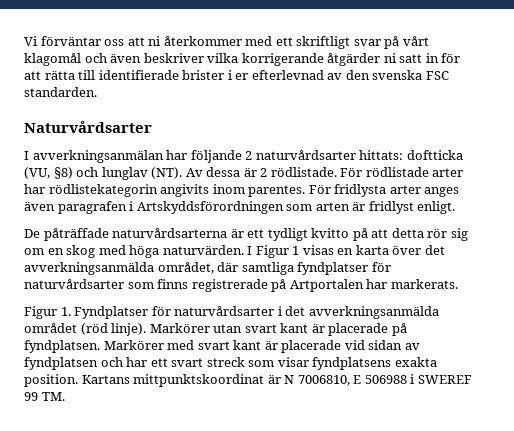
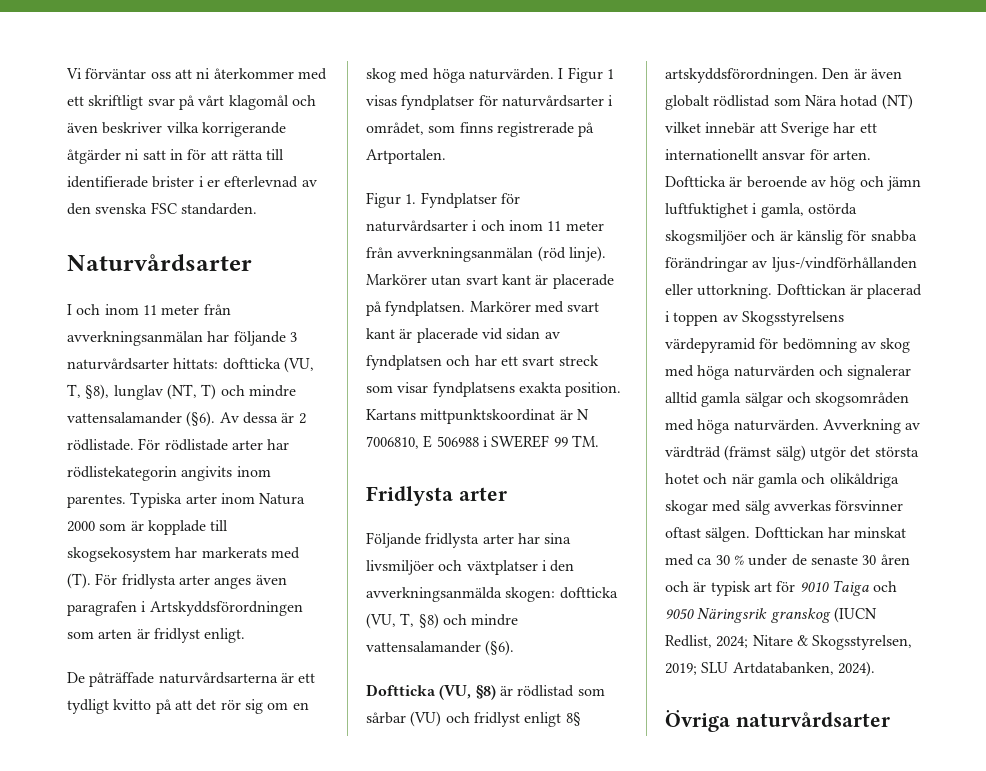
(29, 155) none -> [76,304,231,315] och inom 11 meter från
[245,151,253,160] 2 -> [289,332,297,342] 3
[53,167,183,180] §8) och lunglav (NT). -> [67,384,296,400] [67,411,216,427] T, §8), lunglav (NT, T) och mindre vattensalamander (§6).
(306, 191) none -> [130,492,306,508] [67,520,229,535] [67,547,300,562] [67,573,91,589] Typiska arter inom Natura 2000 som är kopplade till skogsekosystem har markerats med (T).
[391,228,424,238] detta -> [196,699,217,711] det
[337,245,445,255] [24,262,294,275] en karta över det avverkningsanmälda området, där samtliga -> (397, 100) none
(124, 284) none -> [608,95,614,106] [366,122,424,135] i området,
[289,279,458,292] Artportalen har markerats. -> [366,149,446,164] Artportalen.
[285,306,439,319] [24,323,77,333] det avverkningsanmälda området -> [480,220,604,231] [366,247,534,262] och inom 11 meter från avverkningsanmälan
(65, 396) none -> [366,486,507,506] [366,532,572,548] [366,560,575,575] [366,587,618,602] [366,613,519,629] [366,640,515,656] [366,684,605,700] [366,711,581,727] [665,68,902,83] [665,94,913,110] [665,122,877,137] [665,149,871,160] [665,176,921,191] [665,203,857,218] [665,230,917,245] [665,257,917,272] [665,284,923,299] [665,311,844,326] [665,338,911,353] [665,365,912,380] [665,392,910,407] [665,419,921,434] [665,445,919,461] [665,473,899,488] [665,500,904,515] [665,527,907,542] [665,554,910,566] [665,580,898,596] [665,607,877,623] [665,635,913,650] [665,661,875,677] [665,710,890,732] // Fridlysta arter // Följande fridlysta arter har sina livsmiljöer och växtplatser i den avverkningsanmälda skogen: doftticka (VU, T, §8) och mindre vattensalamander (§6). // Doftticka (VU, §8) är rödlistad som sårbar (VU) och fridlyst enligt 8§ artskyddsförordningen. Den är även globalt rödlistad som Nära hotad (NT) vilket innebär att Sverige har ett internationellt ansvar för arten. Doftticka är beroende av hög och jämn luftfuktighet i gamla, ostörda skogsmiljöer och är känslig för snabba förändringar av ljus-/vindförhållanden eller uttorkning. Dofttickan är placerad i toppen av Skogsstyrelsens värdepyramid för bedömning av skog med höga naturvärden och signalerar alltid gamla sälgar och skogsområden med höga naturvärden. Avverkning av värdträd (främst sälg) utgör det största hotet och när gamla och olikåldriga skogar med sälg avverkas försvinner oftast sälgen. Dofttickan har minskat med ca 30 % under de senaste 30 åren och är typisk art för 9010 Taiga och 9050 Näringsrik granskog (IUCN Redlist, 2024; Nitare & Skogsstyrelsen, 2019; SLU Artdatabanken, 2024). // Övriga naturvårdsarter

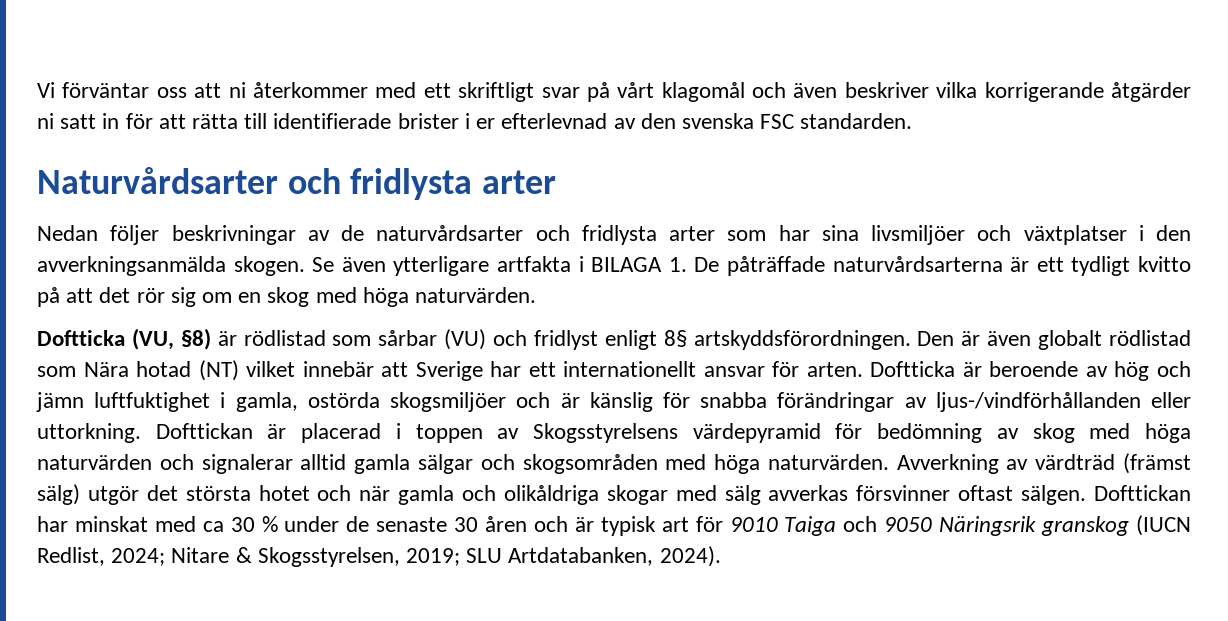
[67,304,231,315] [67,331,297,346] [67,357,314,373] [67,384,296,400] [67,411,306,427] [67,438,290,451] [67,466,271,481] [67,492,306,508] [67,520,229,535] [67,547,300,562] [67,573,287,589] [67,601,303,616] [67,628,246,643] // I och inom 11 meter från avverkningsanmälan har följande 3 naturvårdsarter hittats: doftticka (VU, T, §8), lunglav (NT, T) och mindre vattensalamander (§6). Av dessa är 2 rödlistade. För rödlistade arter har rödlistekategorin angivits inom parentes. Typiska arter inom Natura 2000 som är kopplade till skogsekosystem har markerats med (T). För fridlysta arter anges även paragrafen i Artskyddsförordningen som arten är fridlyst enligt. // -> [287,168,557,200] [37,225,1191,245] [37,256,687,276] och fridlysta arter // Nedan följer beskrivningar av de naturvårdsarter och fridlysta arter som har sina livsmiljöer och växtplatser i den avverkningsanmälda skogen. Se även ytterligare artfakta i BILAGA 1.
[558,67,614,83] [366,95,614,110] [366,122,595,137] [366,149,446,164] [366,192,520,208] [366,220,604,232] [366,246,606,262] [366,274,614,289] [366,301,600,316] [366,328,560,343] [366,355,599,370] [366,382,622,397] [366,409,589,424] [366,435,599,449] [366,486,507,506] [366,532,572,548] [366,560,575,575] [366,587,618,602] [366,613,519,629] [366,640,515,656] I Figur 1 visas fyndplatser för naturvårdsarter i området, som finns registrerade på Artportalen. // Figur 1. Fyndplatser för naturvårdsarter i och inom 11 meter från avverkningsanmälan (röd linje). Markörer utan svart kant är placerade på fyndplatsen. Markörer med svart kant är placerade vid sidan av fyndplatsen och har ett svart streck som visar fyndplatsens exakta position. Kartans mittpunktskoordinat är N 7006810, E 506988 i SWEREF 99 TM. // Fridlysta arter // Följande fridlysta arter har sina livsmiljöer och växtplatser i den avverkningsanmälda skogen: doftticka (VU, T, §8) och mindre vattensalamander (§6). -> (537, 295) none
[665,710,890,732] // Övriga naturvårdsarter -> (721, 556) none

